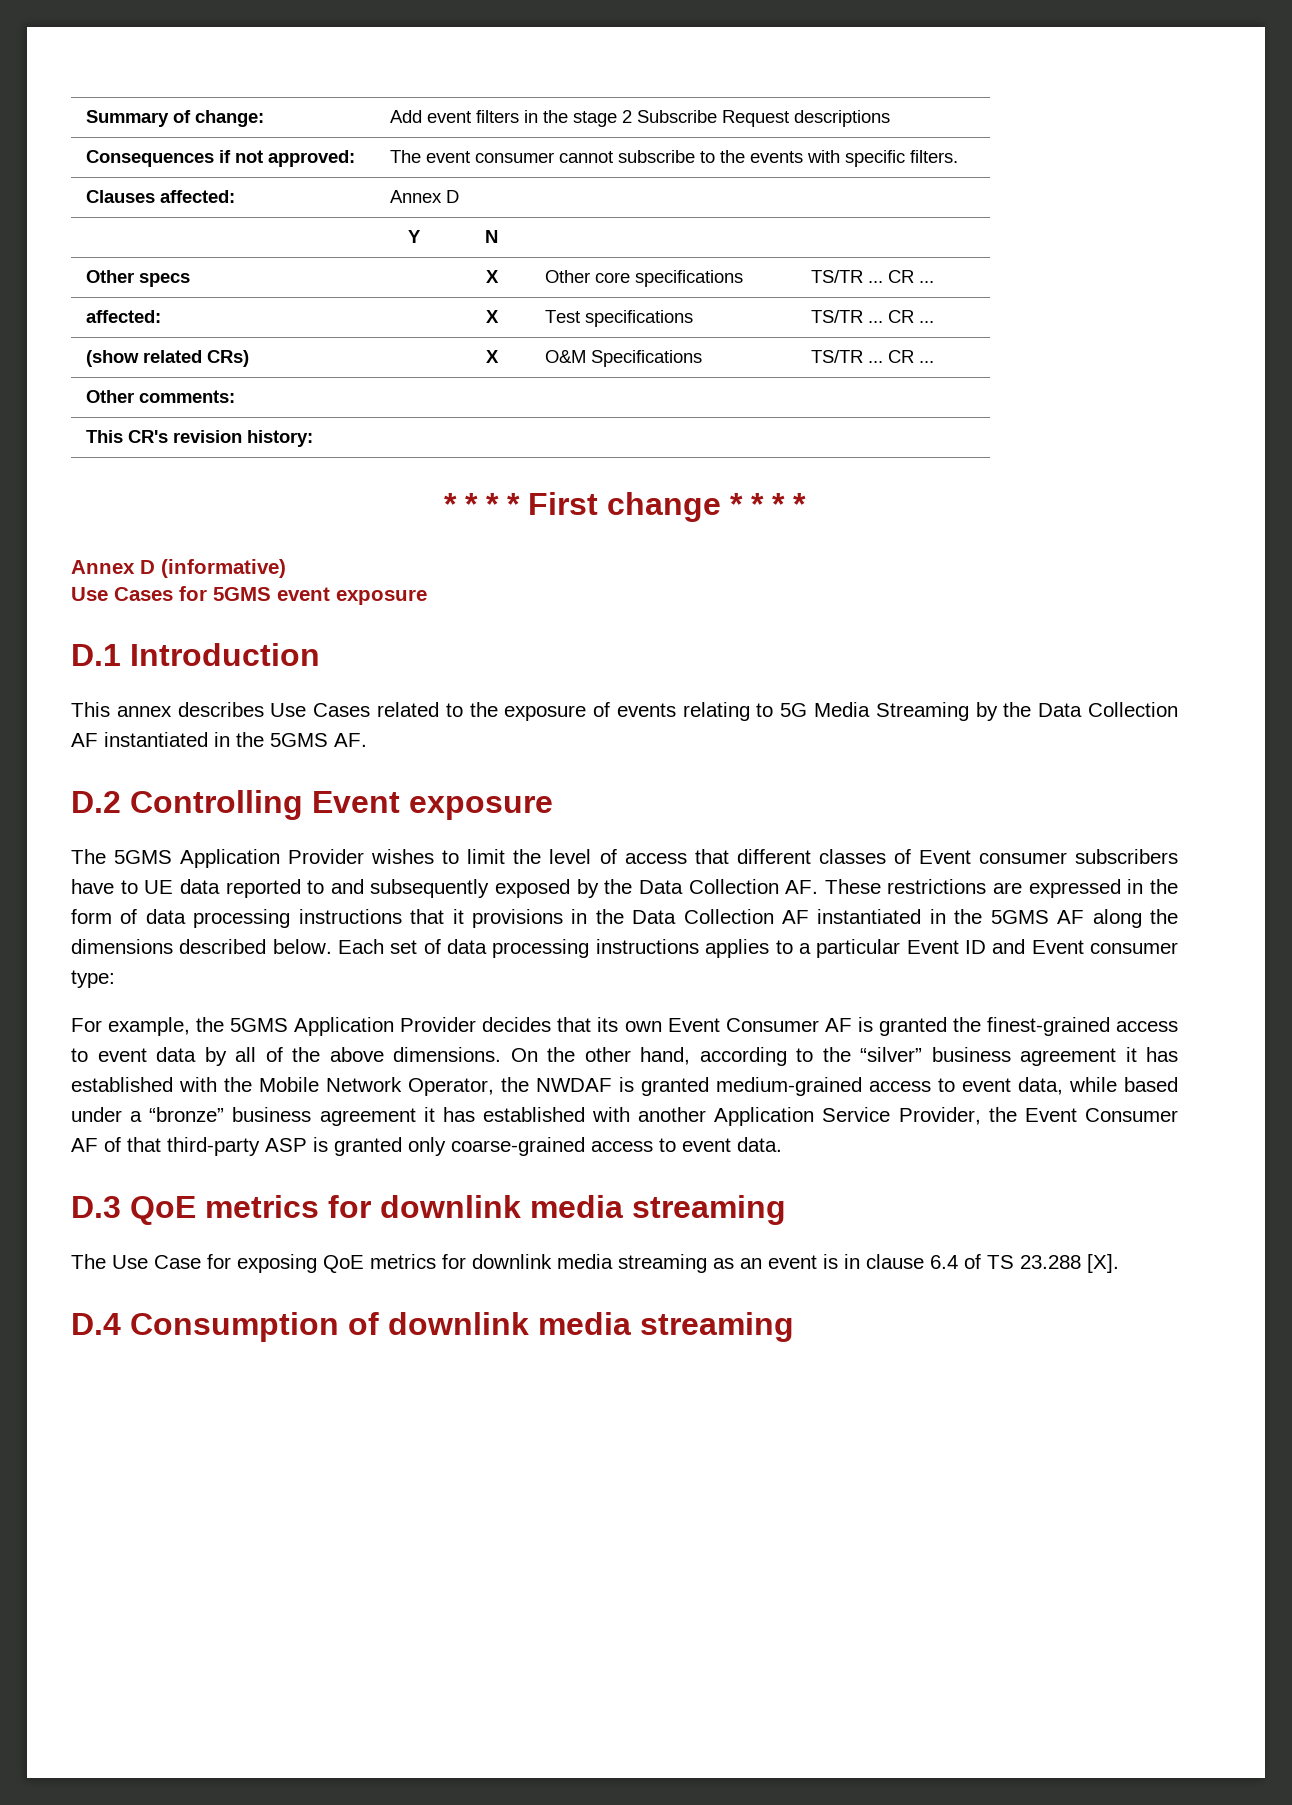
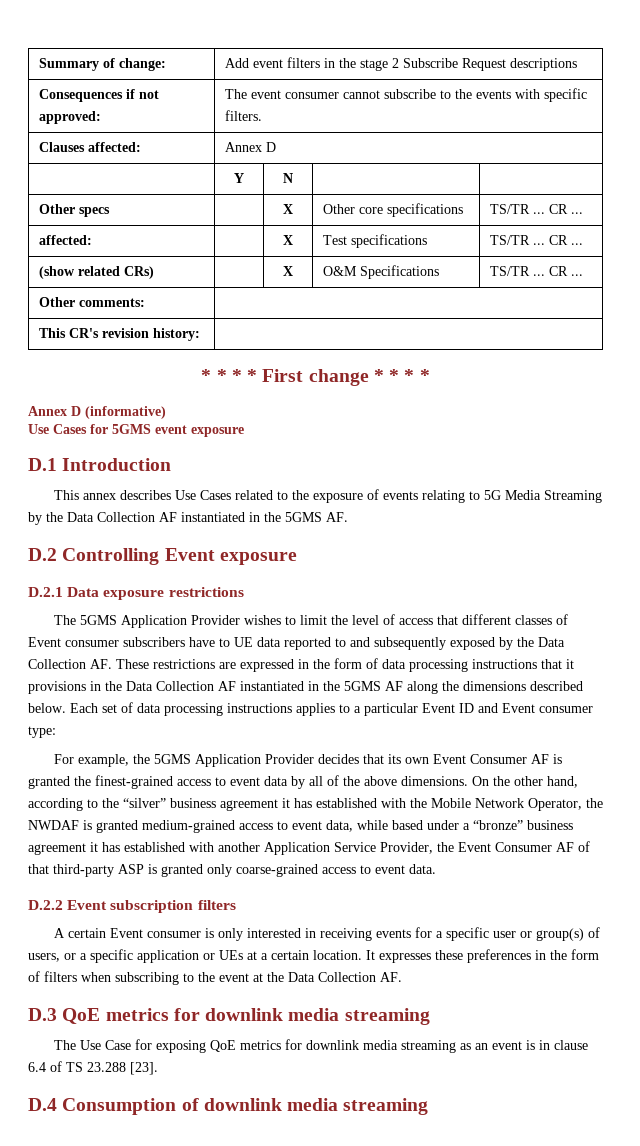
(553, 808) none -> [28,587,244,600] // D.2.1 Data exposure restrictions
(782, 1144) none -> [28,900,236,913] [53,927,600,941] [28,949,599,963] [28,971,402,985] // D.2.2 Event subscription filters // A certain Event consumer is only interested in receiving events for a specific user or group(s) of users, or a specific application or UEs at a certain location. It expresses these preferences in the form of filters when subscribing to the event at the Data Collection AF.
[1087,1254,1119,1273] [X]. -> [130,1062,158,1075] [23].

